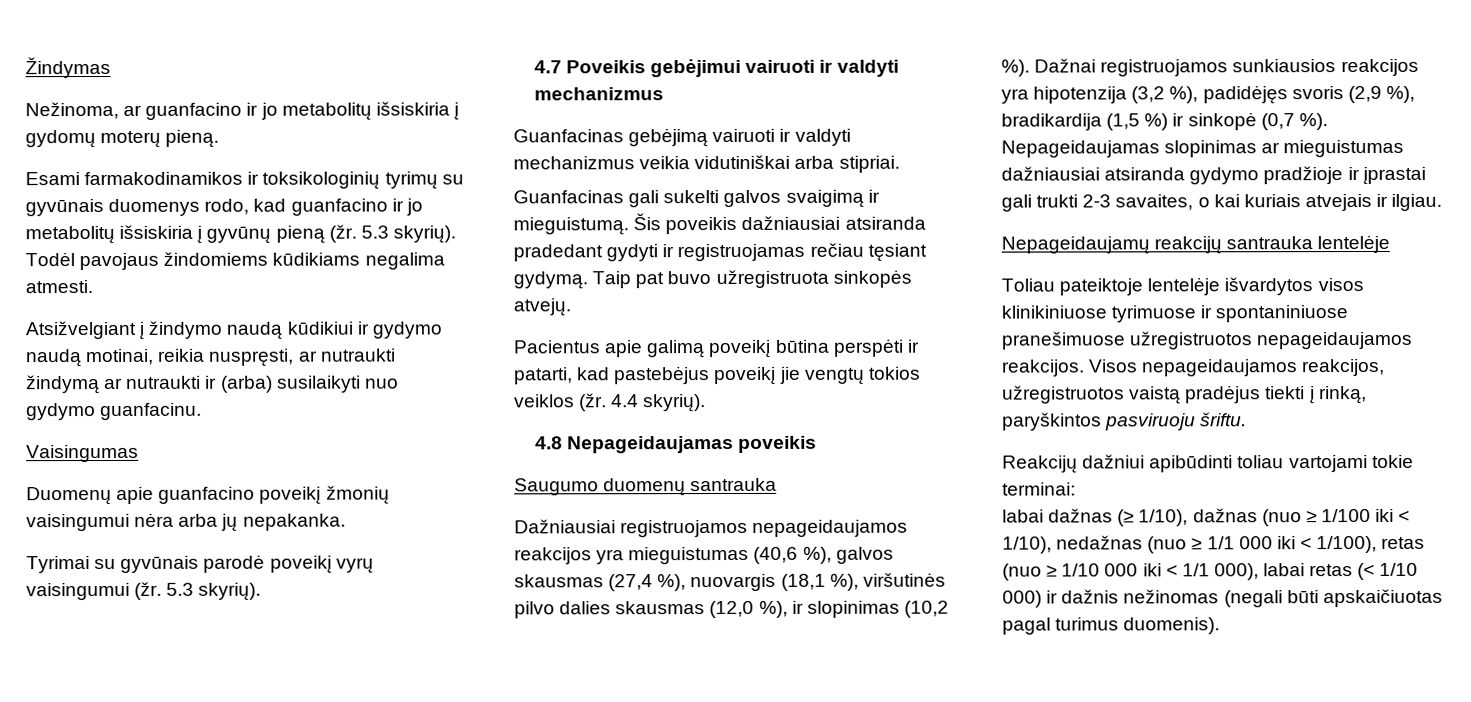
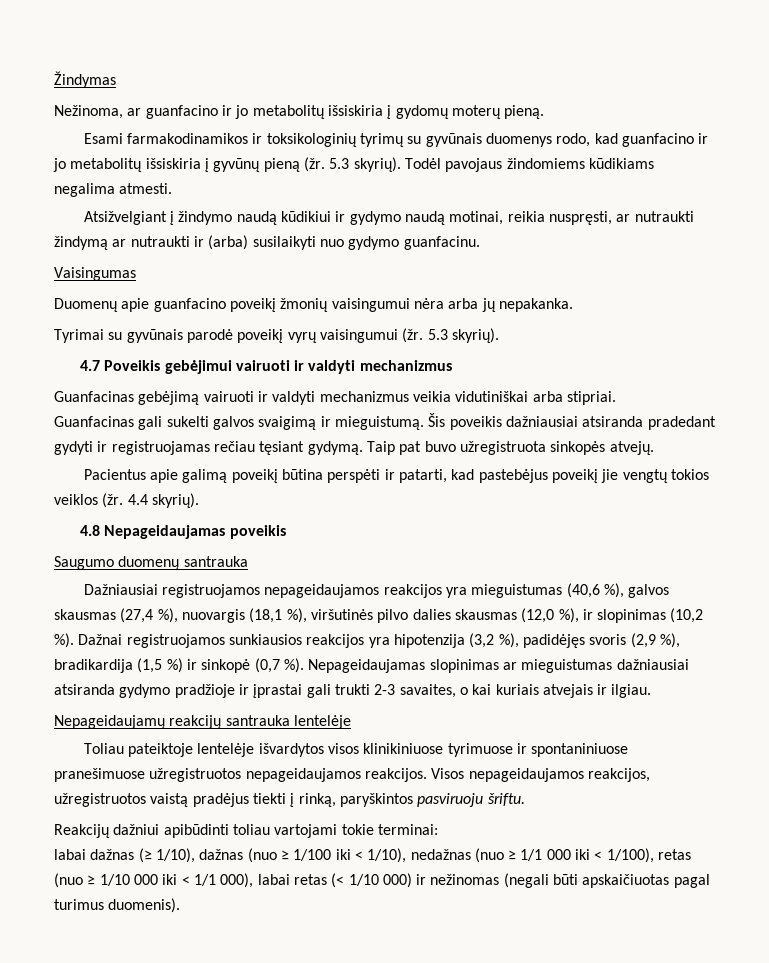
[1061,589,1120,604] dažnis -> (427, 879) none

